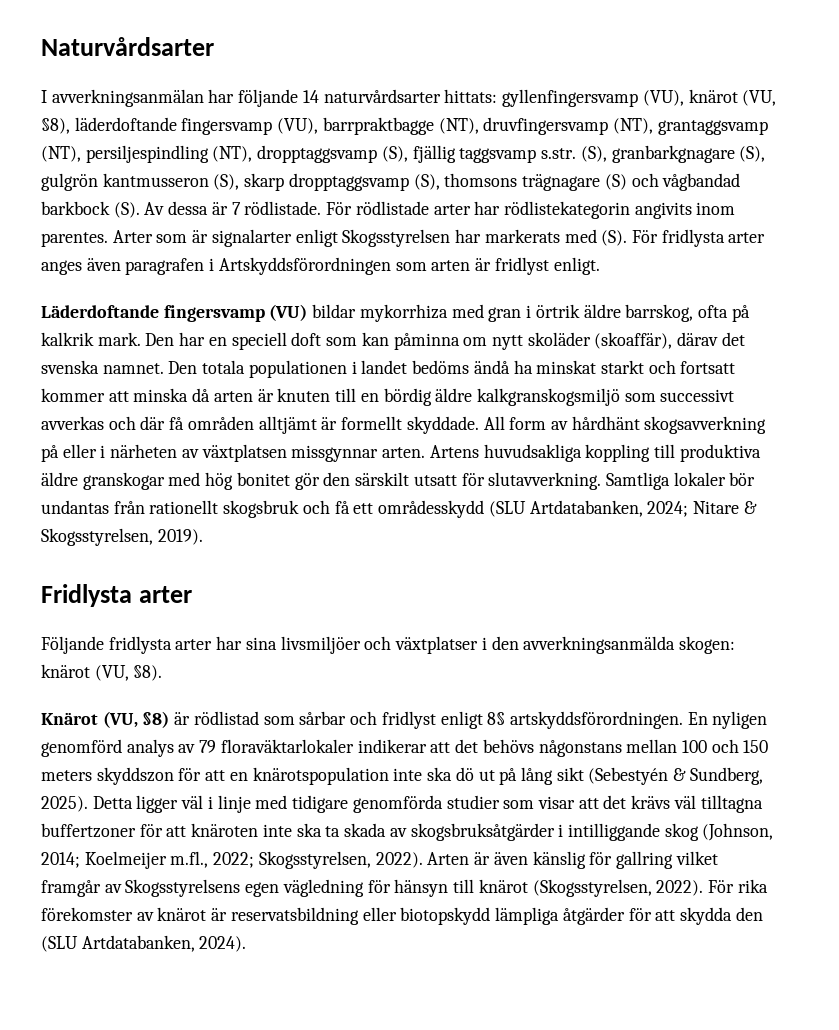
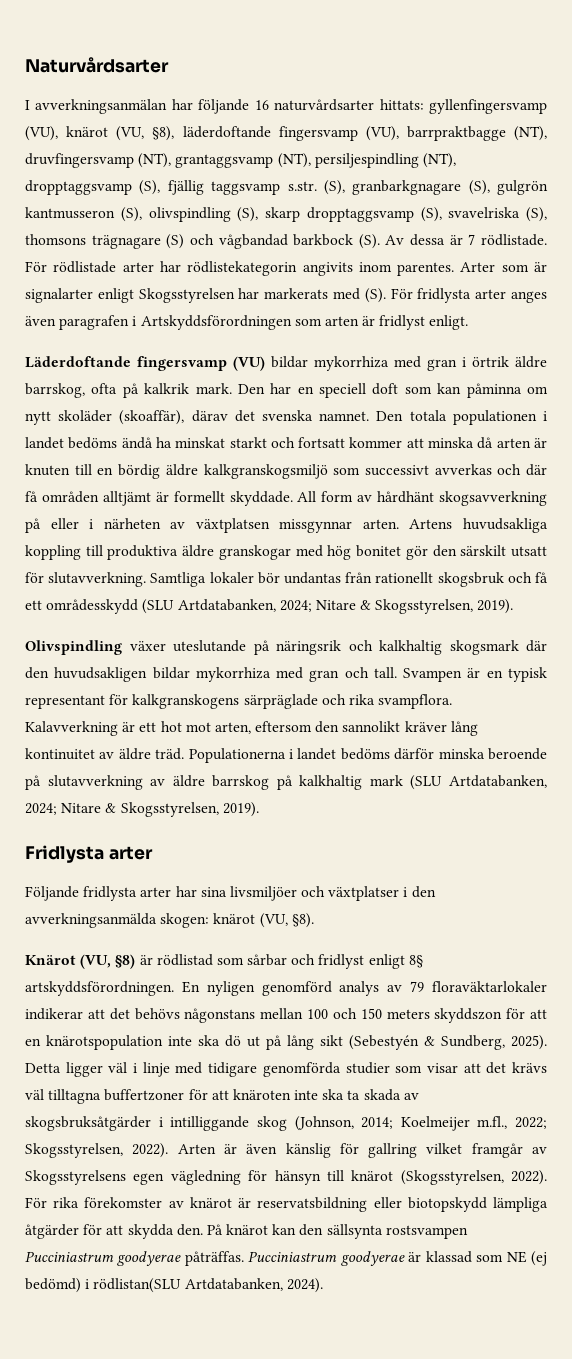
[302,90,319,103] 14 -> [254,100,269,110] 16
(240, 182) none -> [148,207,259,222] olivspindling (S),
(440, 182) none -> [448,207,547,222] svavelriska (S),
(203, 537) none -> [25,640,547,655] [25,667,547,682] [25,694,453,709] [25,721,478,736] [25,748,547,763] [25,775,547,790] [25,802,259,817] // Olivspindling växer uteslutande på näringsrik och kalkhaltig skogsmark där den huvudsakligen bildar mykorrhiza med gran och tall. Svampen är en typisk representant för kalkgranskogens särpräglade och rika svampflora. Kalavverkning är ett hot mot arten, eftersom den sannolikt kräver lång kontinuitet av äldre träd. Populationerna i landet bedöms därför minska beroende på slutavverkning av äldre barrskog på kalkhaltig mark (SLU Artdatabanken, 2024; Nitare & Skogsstyrelsen, 2019).
[735,907,763,921] [41,936,78,952] den (SLU -> [176,1224,468,1239] [25,1251,548,1266] [25,1278,182,1293] den. På knärot kan den sällsynta rostsvampen Pucciniastrum goodyerae påträffas. Pucciniastrum goodyerae är klassad som NE (ej bedömd) i rödlistan(SLU

